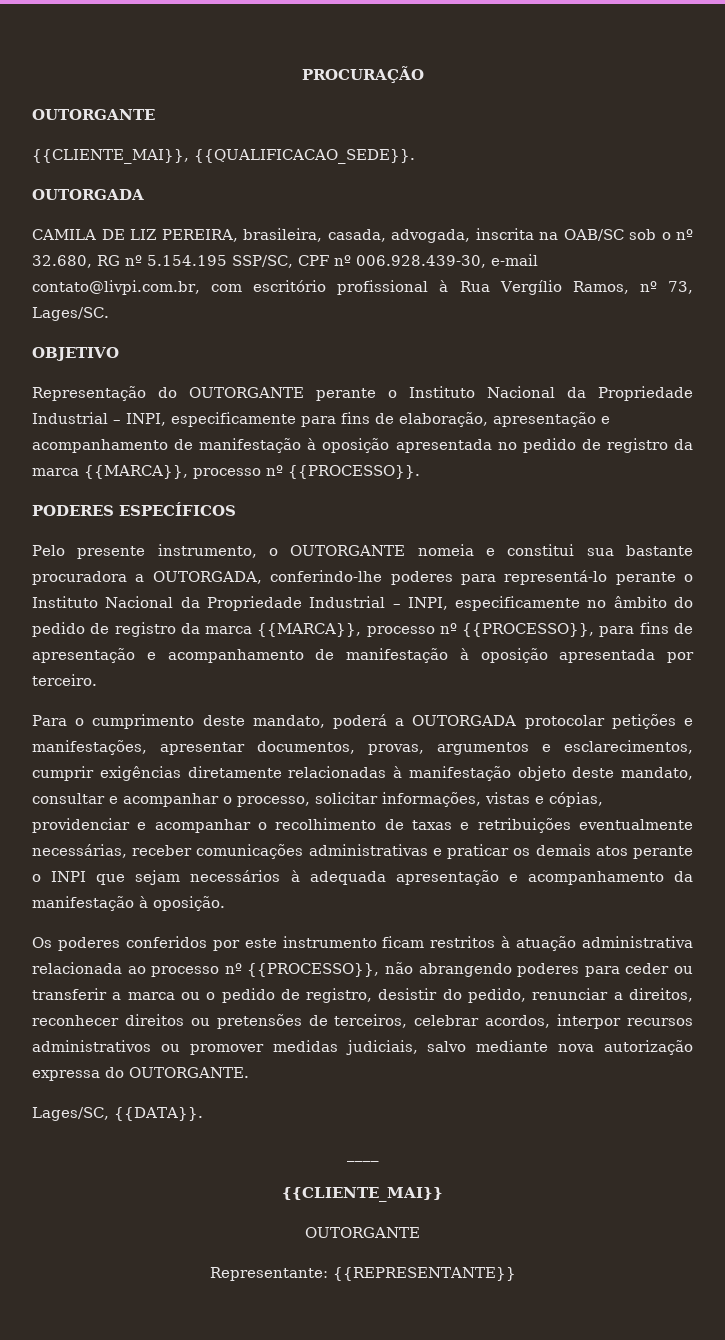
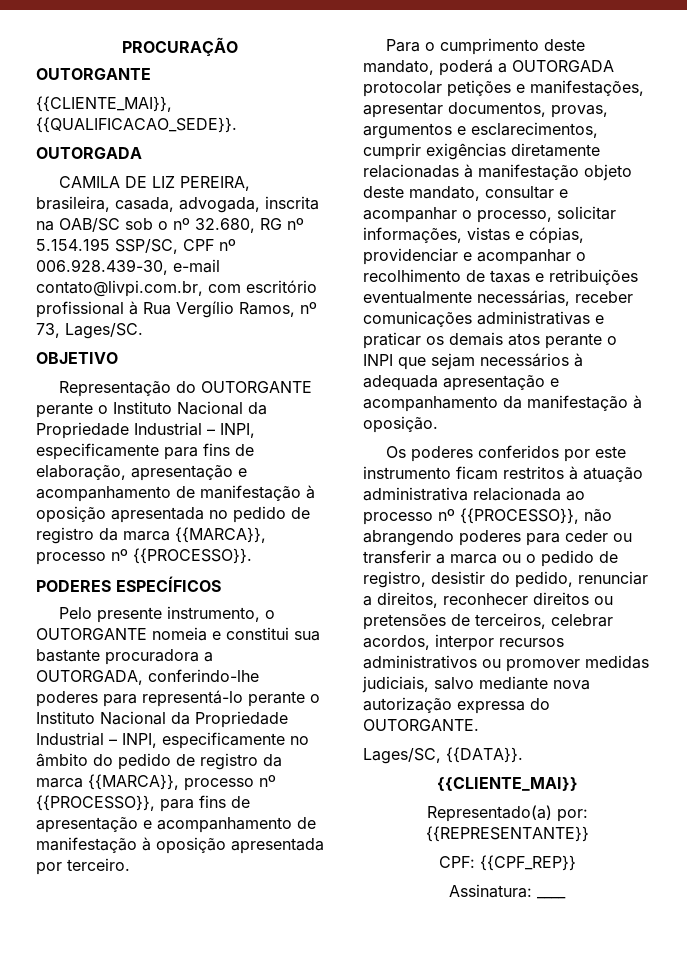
[346,1158,379,1162] // ____ -> (523, 755) none
[305,1227,420,1238] [209,1267,516,1281] OUTORGANTE // Representante: {{REPRESENTANTE}} -> [426,805,588,822] [425,826,589,842] [438,855,576,871] [449,884,566,899] Representado(a) por: {{REPRESENTANTE}} // CPF: {{CPF_REP}} // Assinatura: ____

